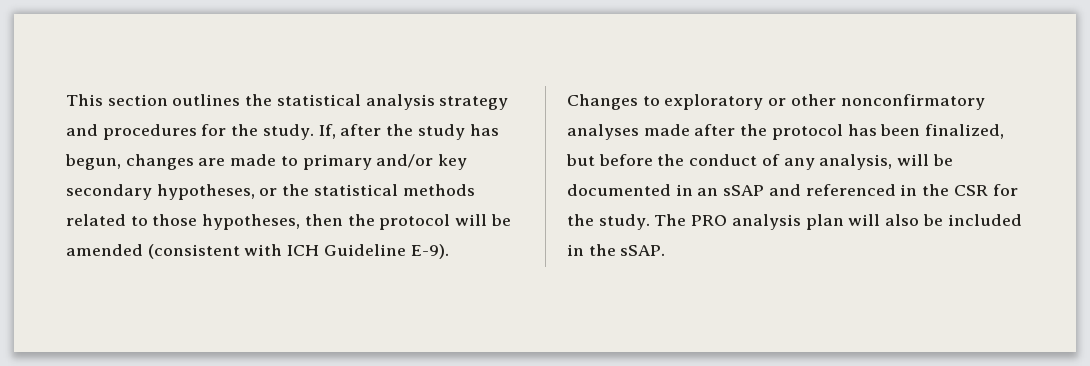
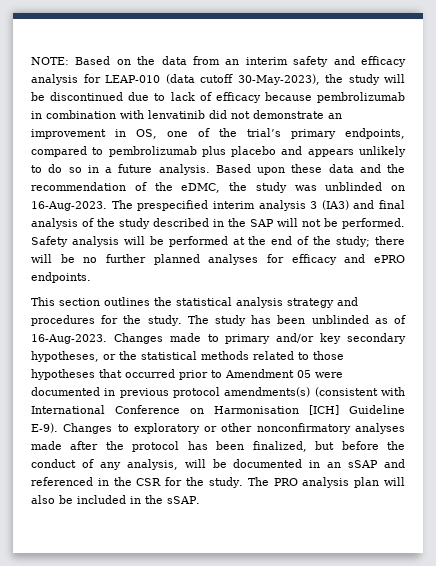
(66, 100) none -> [31,56,406,67] [31,74,405,85] [31,92,405,103] [31,110,342,119] [31,128,405,139] [31,146,406,157] [31,164,405,175] [31,182,405,193] [31,200,405,211] [31,218,405,229] [31,236,406,247] [31,254,406,265] [31,272,91,283] NOTE: Based on the data from an interim safety and efficacy analysis for LEAP-010 (data cutoff 30-May-2023), the study will be discontinued due to lack of efficacy because pembrolizumab in combination with lenvatinib did not demonstrate an improvement in OS, one of the trial’s primary endpoints, compared to pembrolizumab plus placebo and appears unlikely to do so in a future analysis. Based upon these data and the recommendation of the eDMC, the study was unblinded on 16-Aug-2023. The prespecified interim analysis 3 (IA3) and final analysis of the study described in the SAP will not be performed. Safety analysis will be performed at the end of the study; there will be no further planned analyses for efficacy and ePRO endpoints. //
[318,124,499,140] [65,154,226,170] If, after the study has begun, changes are -> [187,315,406,326] [31,333,163,344] The study has been unblinded as of 16-Aug-2023. Changes
[202,214,511,230] [66,244,320,259] hypotheses, then the protocol will be amended (consistent with ICH -> [31,369,343,380] [31,387,405,398] [31,405,339,415] hypotheses that occurred prior to Amendment 05 were documented in previous protocol amendments(s) (consistent with International Conference on Harmonisation [ICH]

